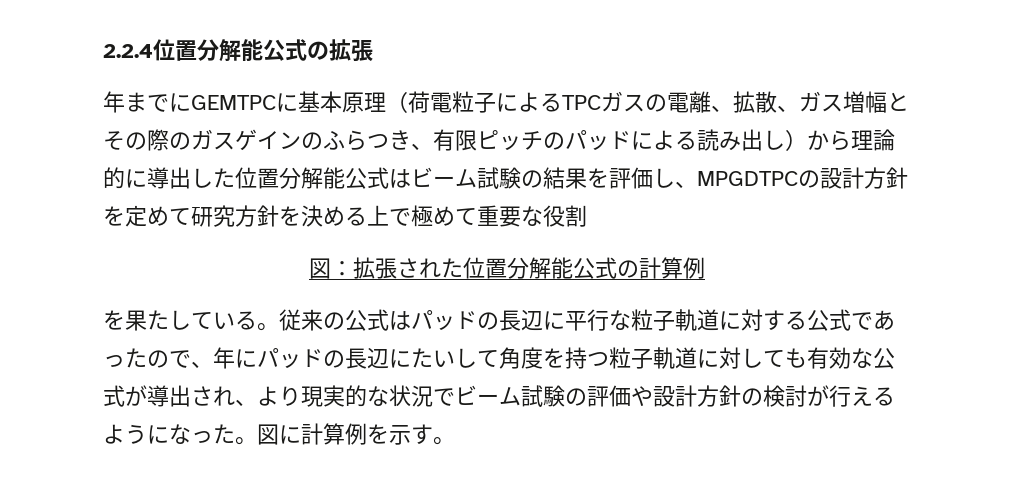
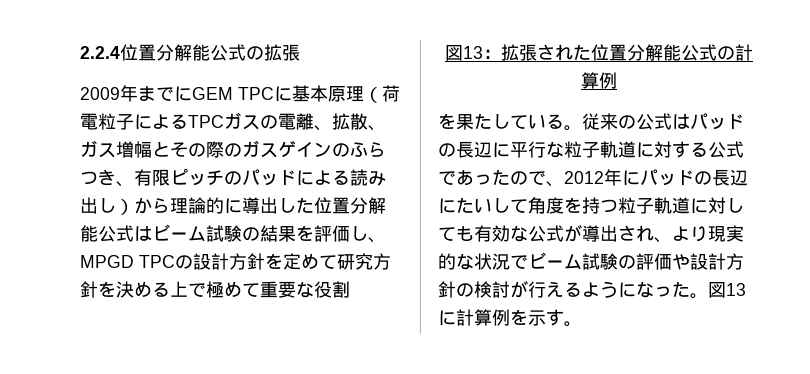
(373, 51) none -> [80,87,120,100] 2009
[191,95,276,110] GEMTPC -> [192,87,274,100] GEM TPC
[697,171,798,186] MPGDTPC -> [80,255,175,268] MPGD TPC
(331, 268) none -> [463,46,483,59] 13
(213, 364) none -> [564,171,604,184] 2012
(279, 434) none -> [726,283,746,296] 13

